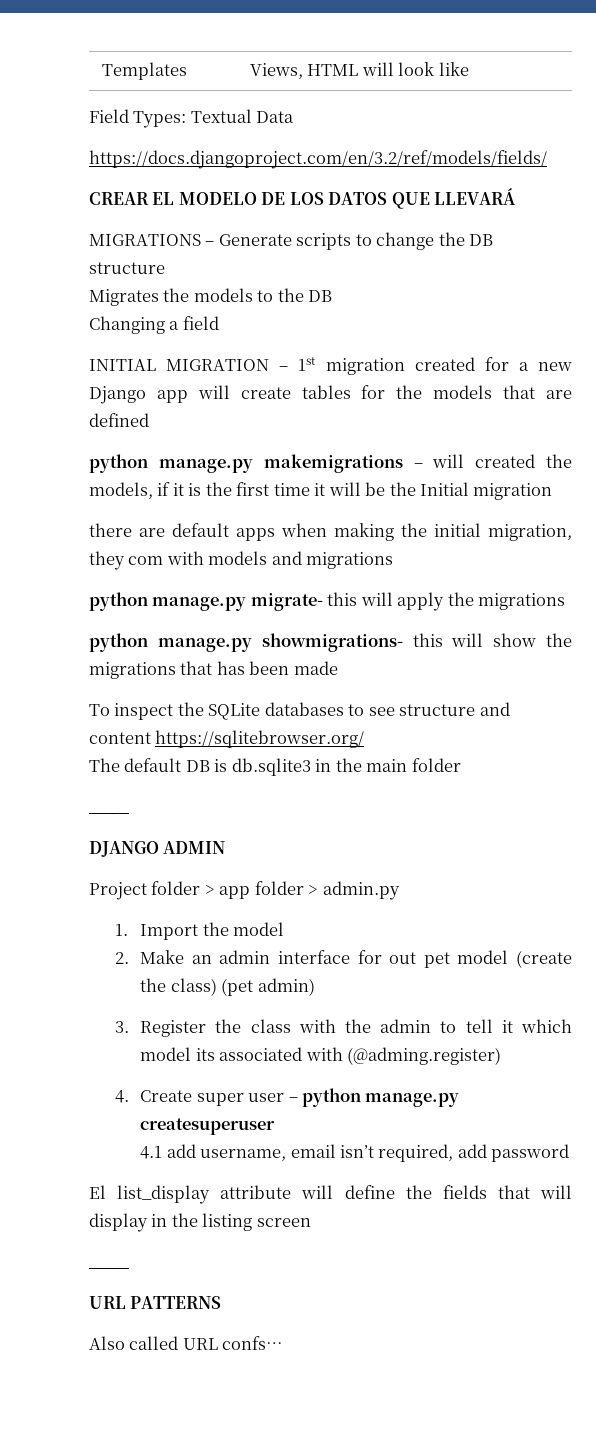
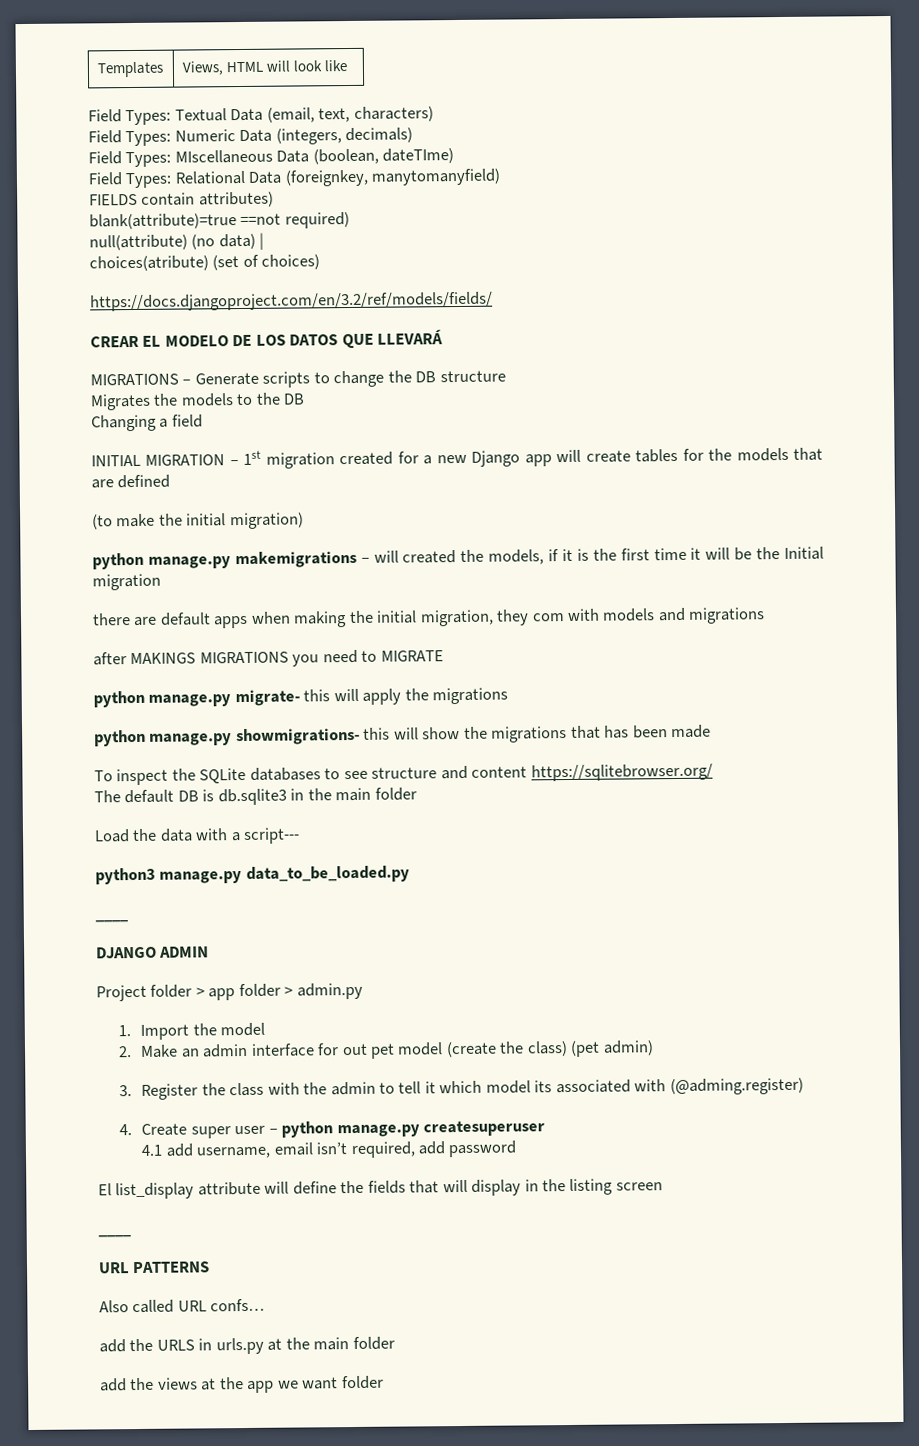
(295, 117) none -> [266,106,434,123] [88,127,414,147] [88,148,455,168] [88,168,502,189] [89,191,274,208] [89,211,350,230] [89,232,265,251] [89,254,321,272] (email, text, characters) // Field Types: Numeric Data (integers, decimals) // Field Types: MIscellaneous Data (boolean, dateTIme) // Field Types: Relational Data (foreignkey, manytomanyfield) // FIELDS contain attributes) // blank(attribute)=true ==not required) // null(attribute) (no data) | // choices(atribute) (set of choices)
(149, 420) none -> [92,512,304,530] // (to make the initial migration)
(394, 560) none -> [93,649,444,667] // after MAKINGS MIGRATIONS you need to MIGRATE
(461, 765) none -> [94,827,301,844] [95,865,410,885] // Load the data with a script--- // python3 manage.py data_to_be_loaded.py
(284, 1343) none -> [99,1336,395,1355] [100,1375,384,1393] // add the URLS in urls.py at the main folder // add the views at the app we want folder

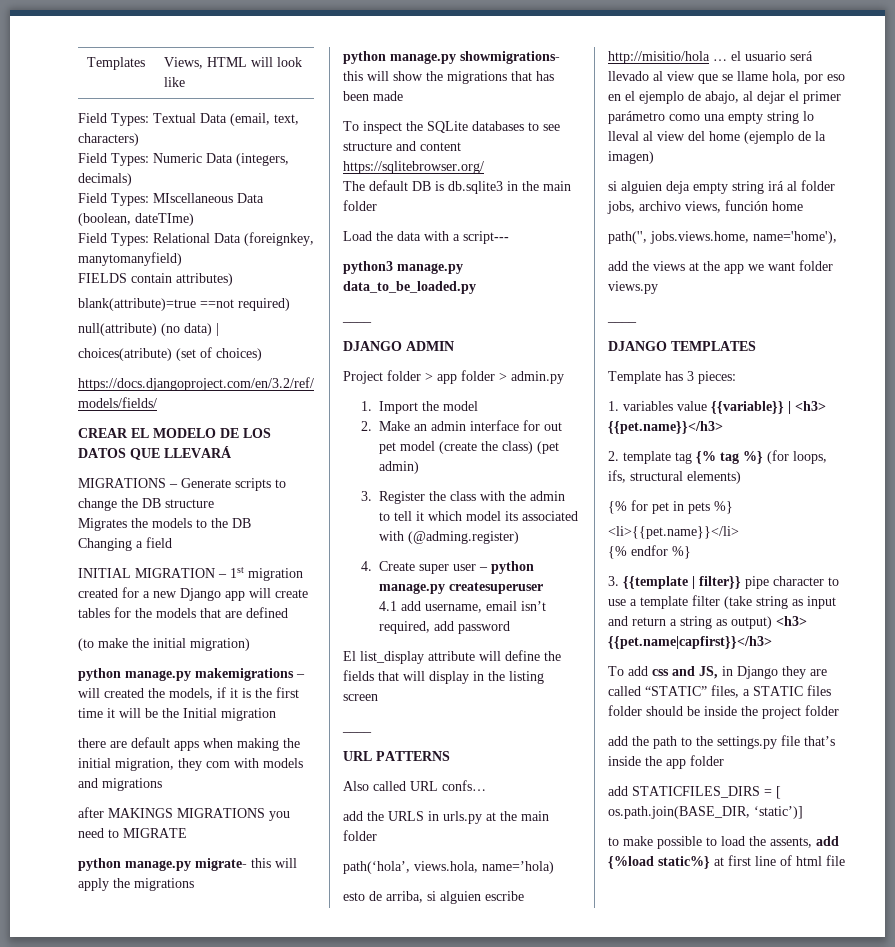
(395, 1343) none -> [343,861,554,874] [343,891,524,904] [608,51,813,64] [608,71,845,84] [608,91,841,104] [608,111,814,124] [608,131,826,144] [608,151,654,164] [608,180,835,194] [607,200,803,214] [608,231,837,244] // path(‘hola’, views.hola, name=’hola) // esto de arriba, si alguien escribe http://misitio/hola … el usuario será llevado al view que se llame hola, por eso en el ejemplo de abajo, al dejar el primer parámetro como una empty string lo lleval al view del home (ejemplo de la imagen) // si alguien deja empty string irá al folder jobs, archivo views, función home // path('', jobs.views.home, name='home'),
(384, 1382) none -> [608,281,658,294] [607,321,637,323] [608,341,756,351] [608,371,736,384] [608,401,826,414] [608,421,723,434] [608,450,827,464] [608,470,741,484] [608,500,733,514] [608,526,739,539] [608,545,691,559] [608,576,839,589] [608,595,836,609] [608,616,807,629] [608,636,772,649] [608,666,827,679] [608,685,831,698] [608,705,839,719] [608,735,835,749] [608,755,724,769] [608,786,781,799] [608,806,803,819] [608,836,839,849] [608,855,845,869] views.py // ____ // DJANGO TEMPLATES // Template has 3 pieces: // 1. variables value {{variable}} | <h3> {{pet.name}}</h3> // 2. template tag {% tag %} (for loops, ifs, structural elements) // {% for pet in pets %} // <li>{{pet.name}}</li> // {% endfor %} // 3. {{template | filter}} pipe character to use a template filter (take string as input and return a string as output) <h3> {{pet.name|capfirst}}</h3> // To add css and JS, in Django they are called “STATIC” files, a STATIC files folder should be inside the project folder // add the path to the settings.py file that’s inside the app folder // add STATICFILES_DIRS = [ os.path.join(BASE_DIR, ‘static’)] // to make possible to load the assents, add {%load static%} at first line of html file

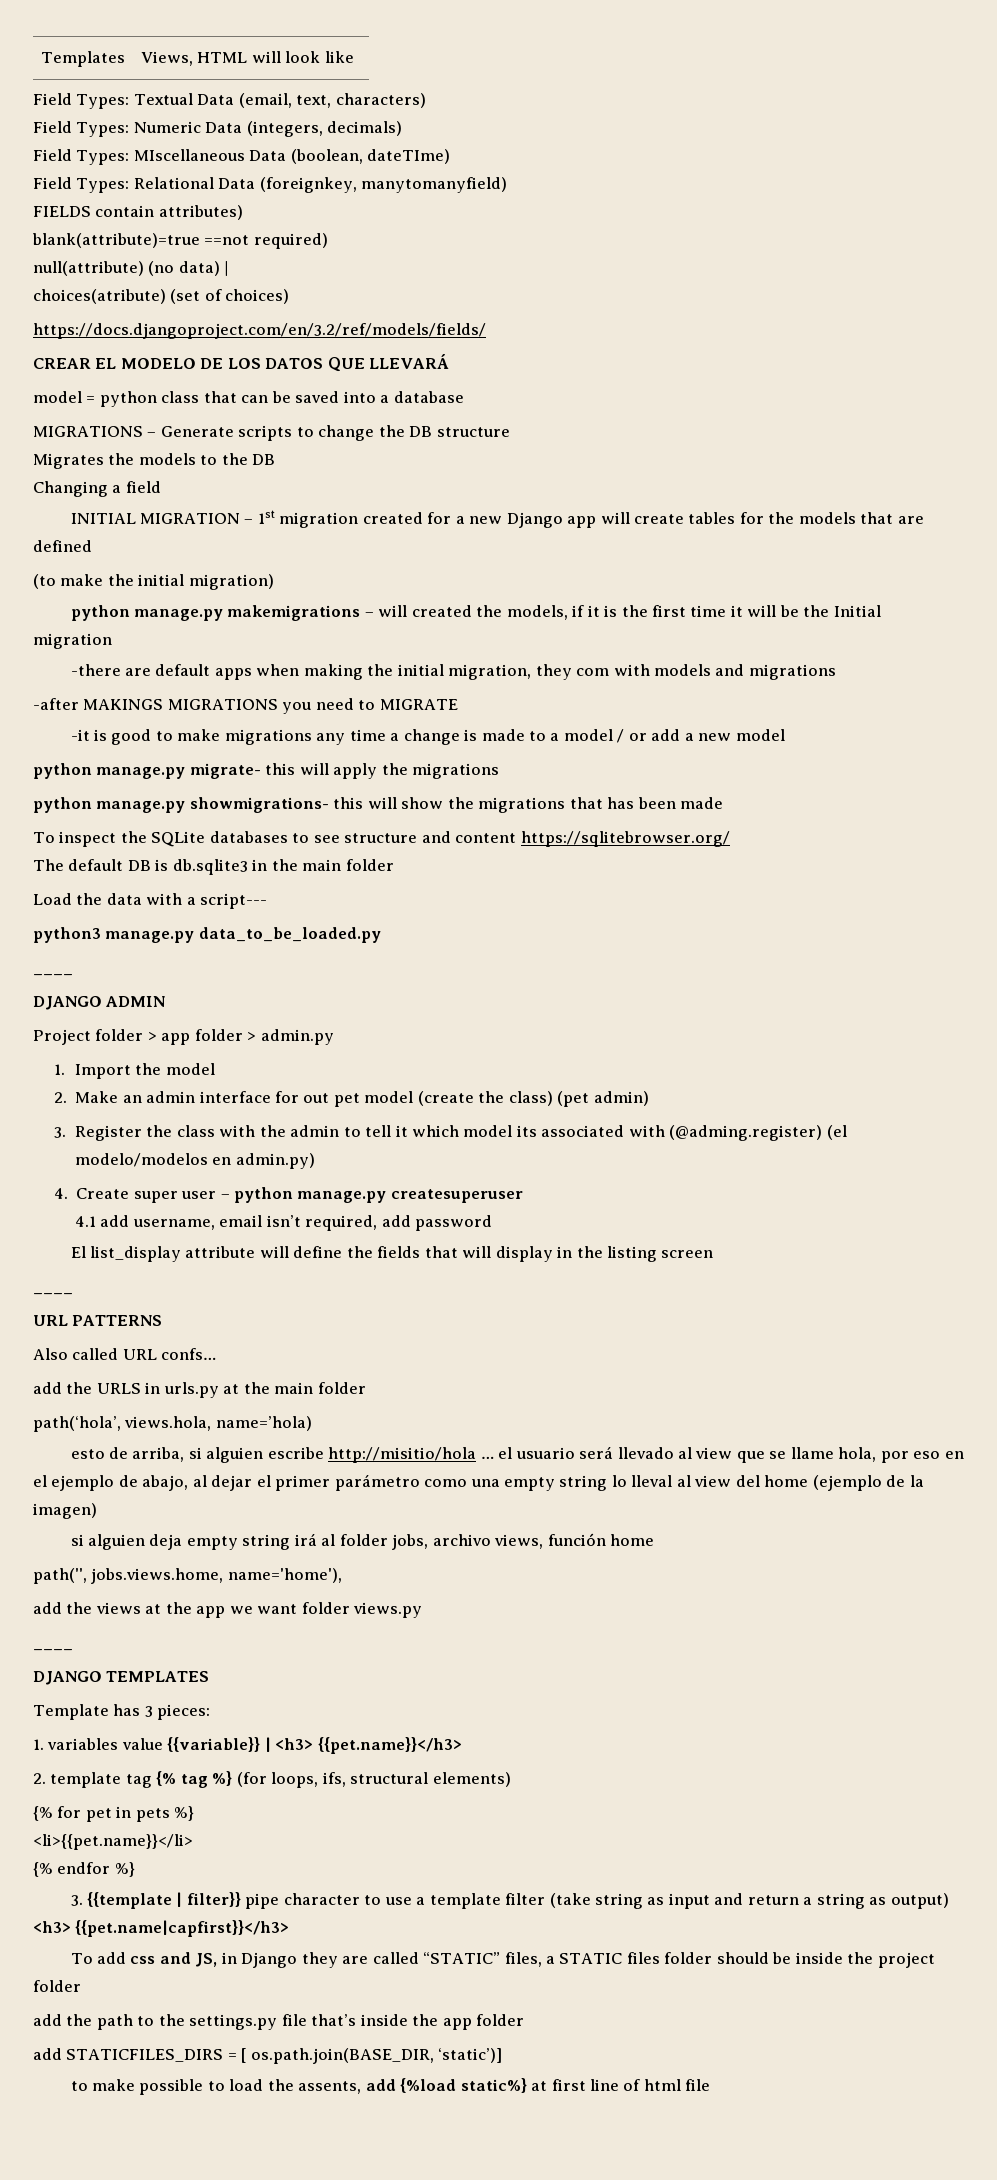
(232, 452) none -> [33,391,464,407] // model = python class that can be saved into a database
[78,738,106,748] there -> [70,664,121,676] -there
[78,807,104,818] after -> [33,698,79,710] -after
(187, 833) none -> [70,729,785,745] // -it is good to make migrations any time a change is made to a model / or add a new model
(520, 537) none -> [826,1125,847,1140] [74,1153,315,1169] (el modelo/modelos en admin.py)

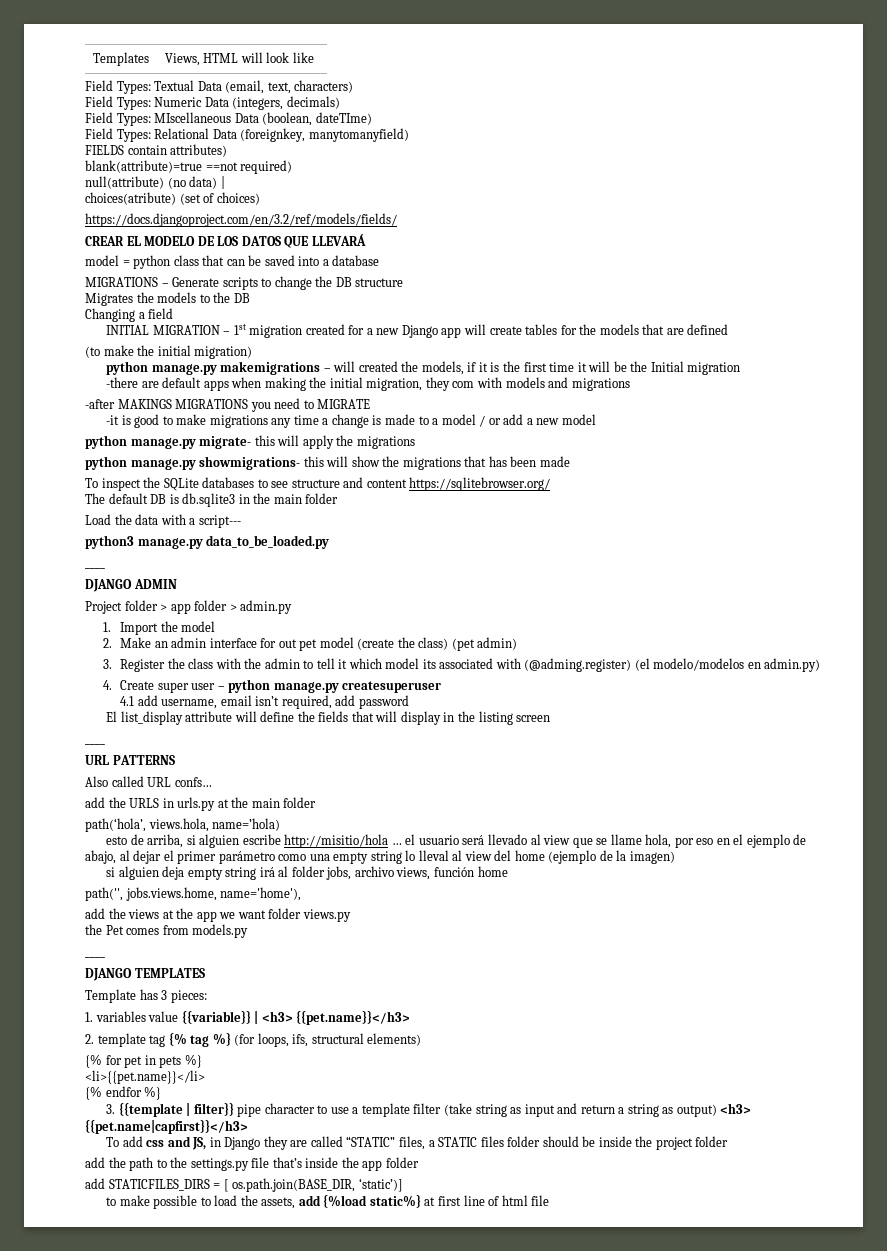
(423, 1610) none -> [85,924,249,938] // the Pet comes from models.py
[298,2081,362,2094] assents, -> [261,1197,296,1209] assets,

